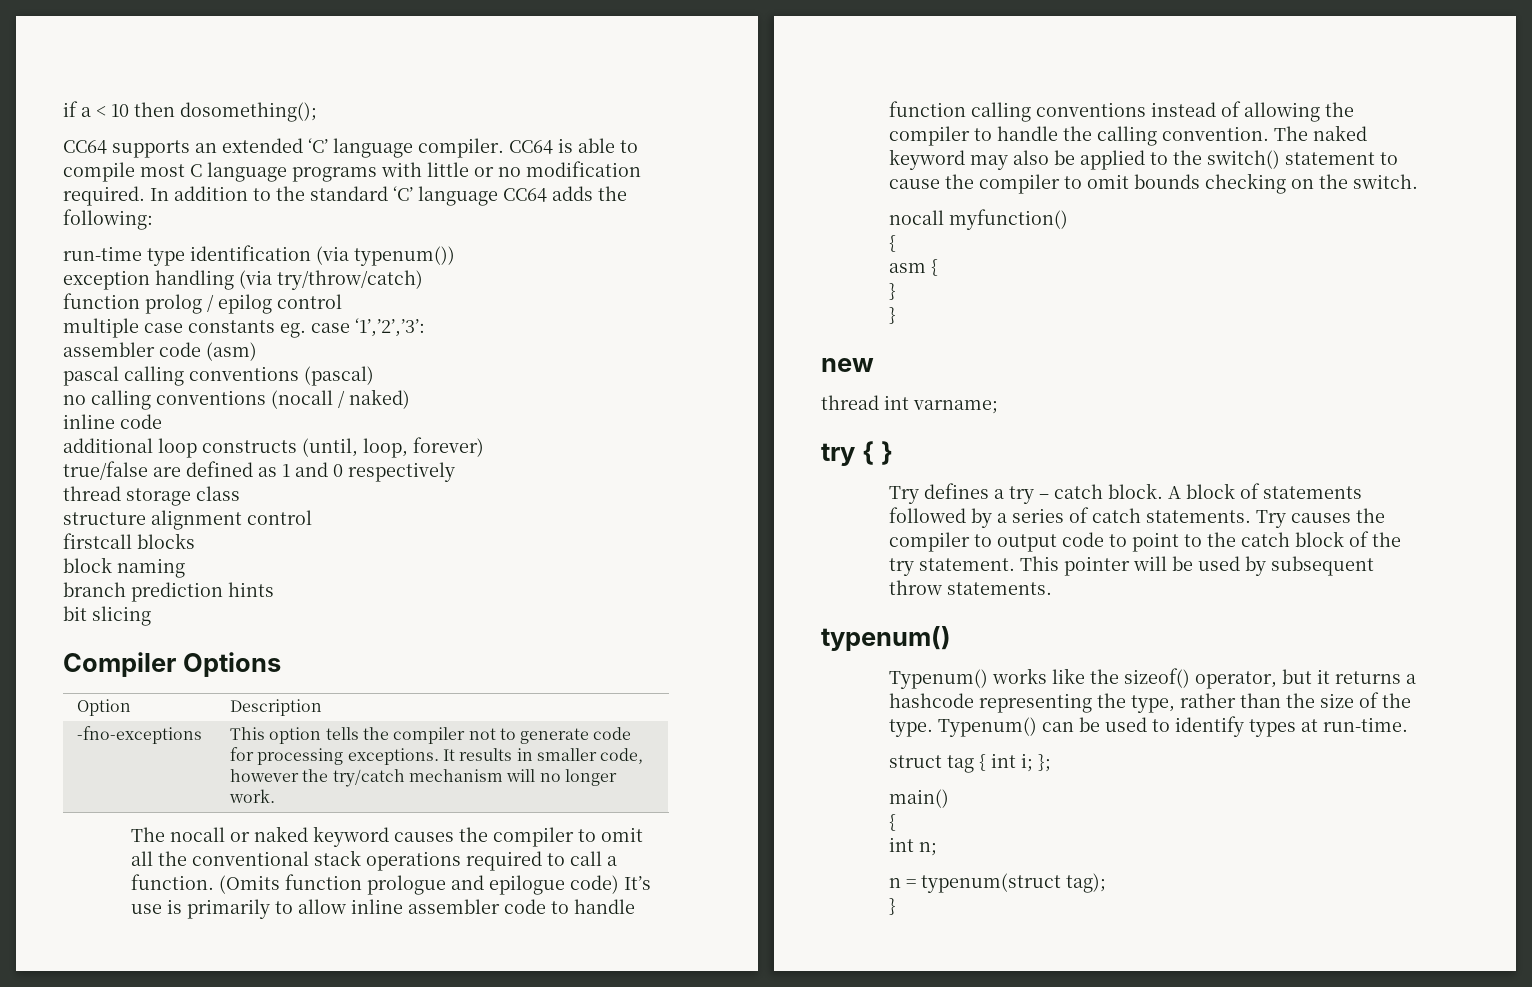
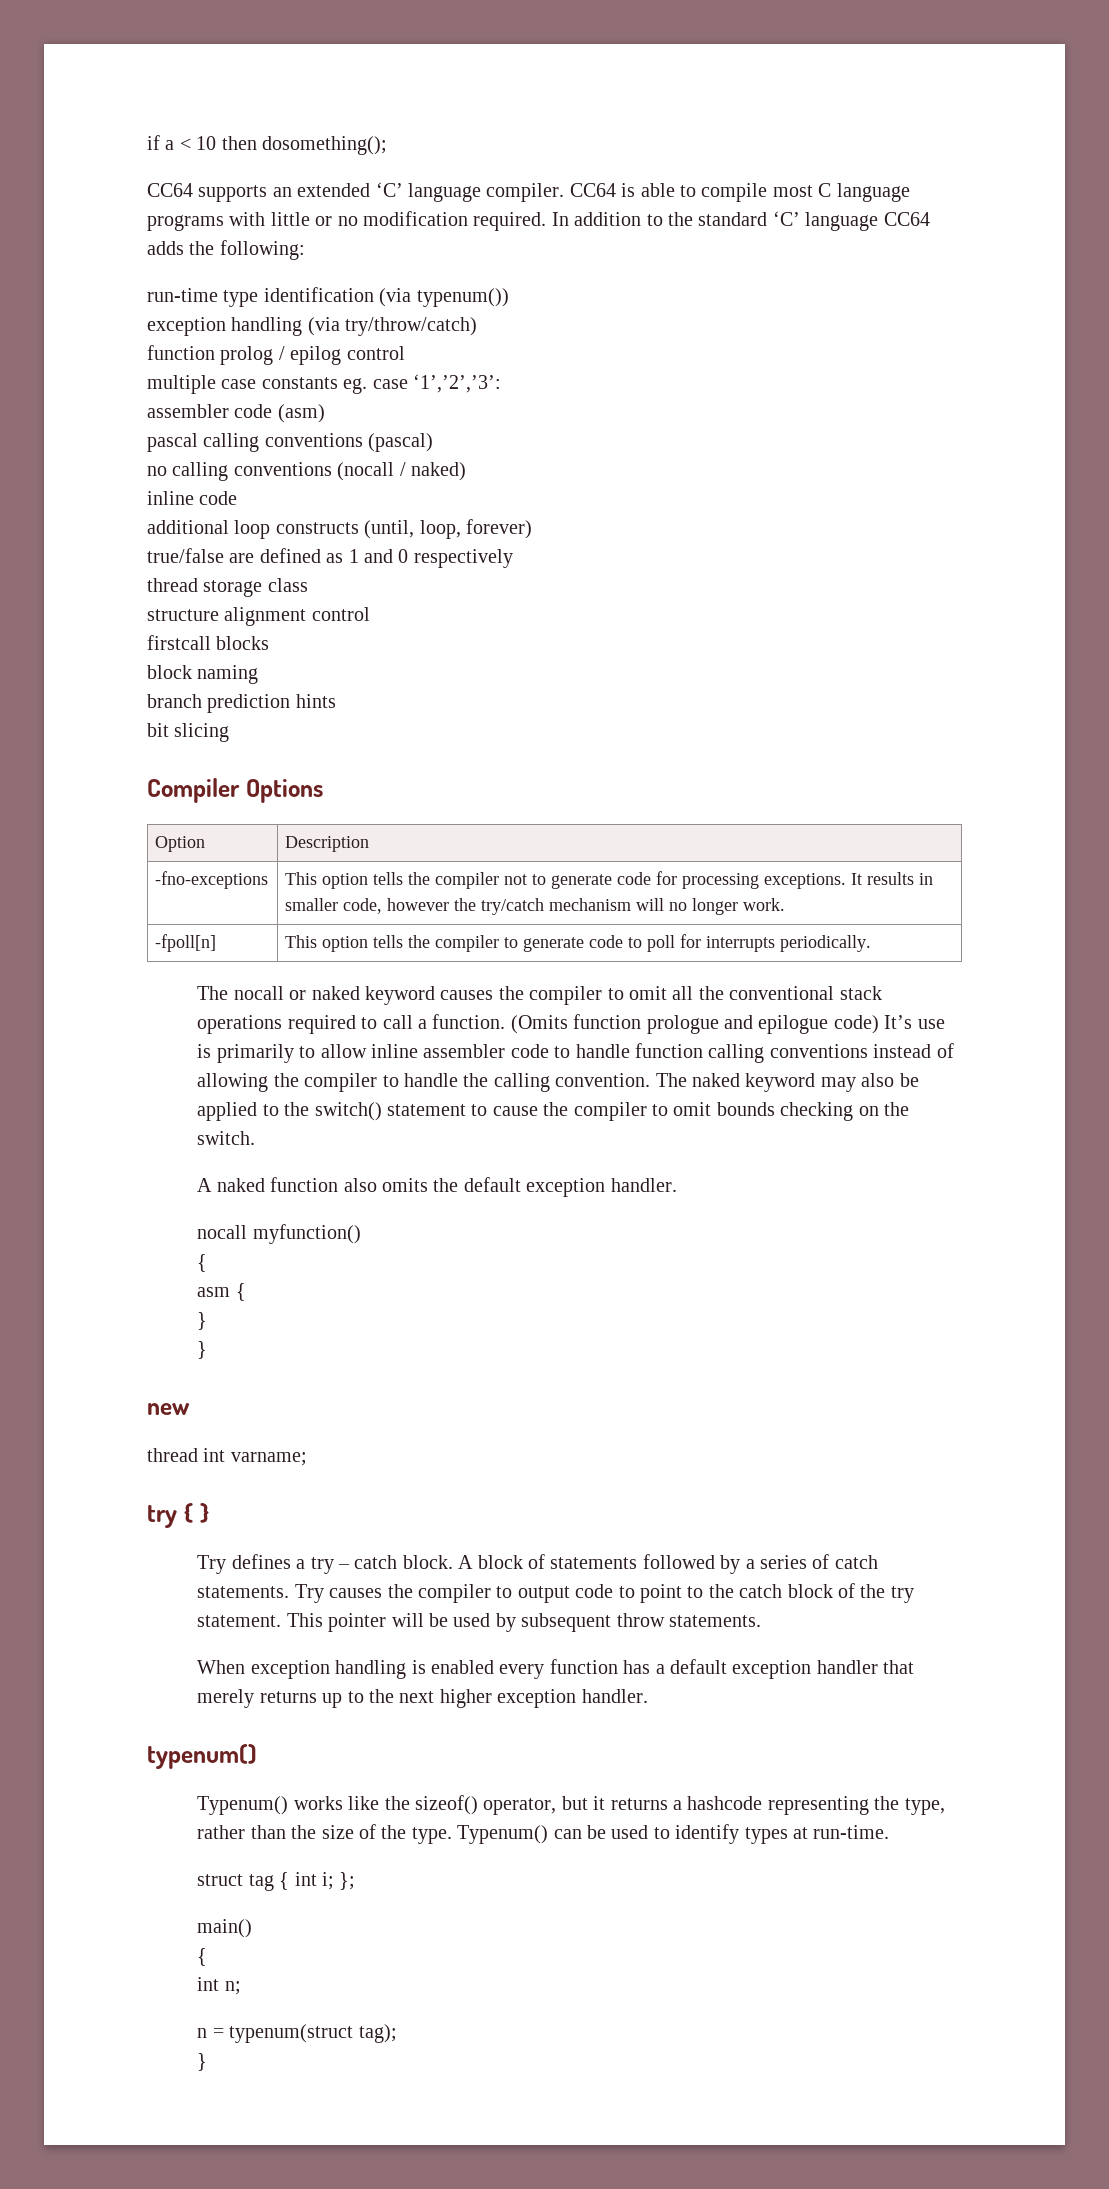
(275, 796) none -> [155,934,217,952] [285,934,872,952] // -fpoll[n] | This option tells the compiler to generate code to poll for interrupts periodically.
(1419, 181) none -> [197,1177,677,1197] // A naked function also omits the default exception handler.
(1053, 588) none -> [197,1659,915,1679] [197,1689,648,1708] // When exception handling is enabled every function has a default exception handler that merely returns up to the next higher exception handler.

